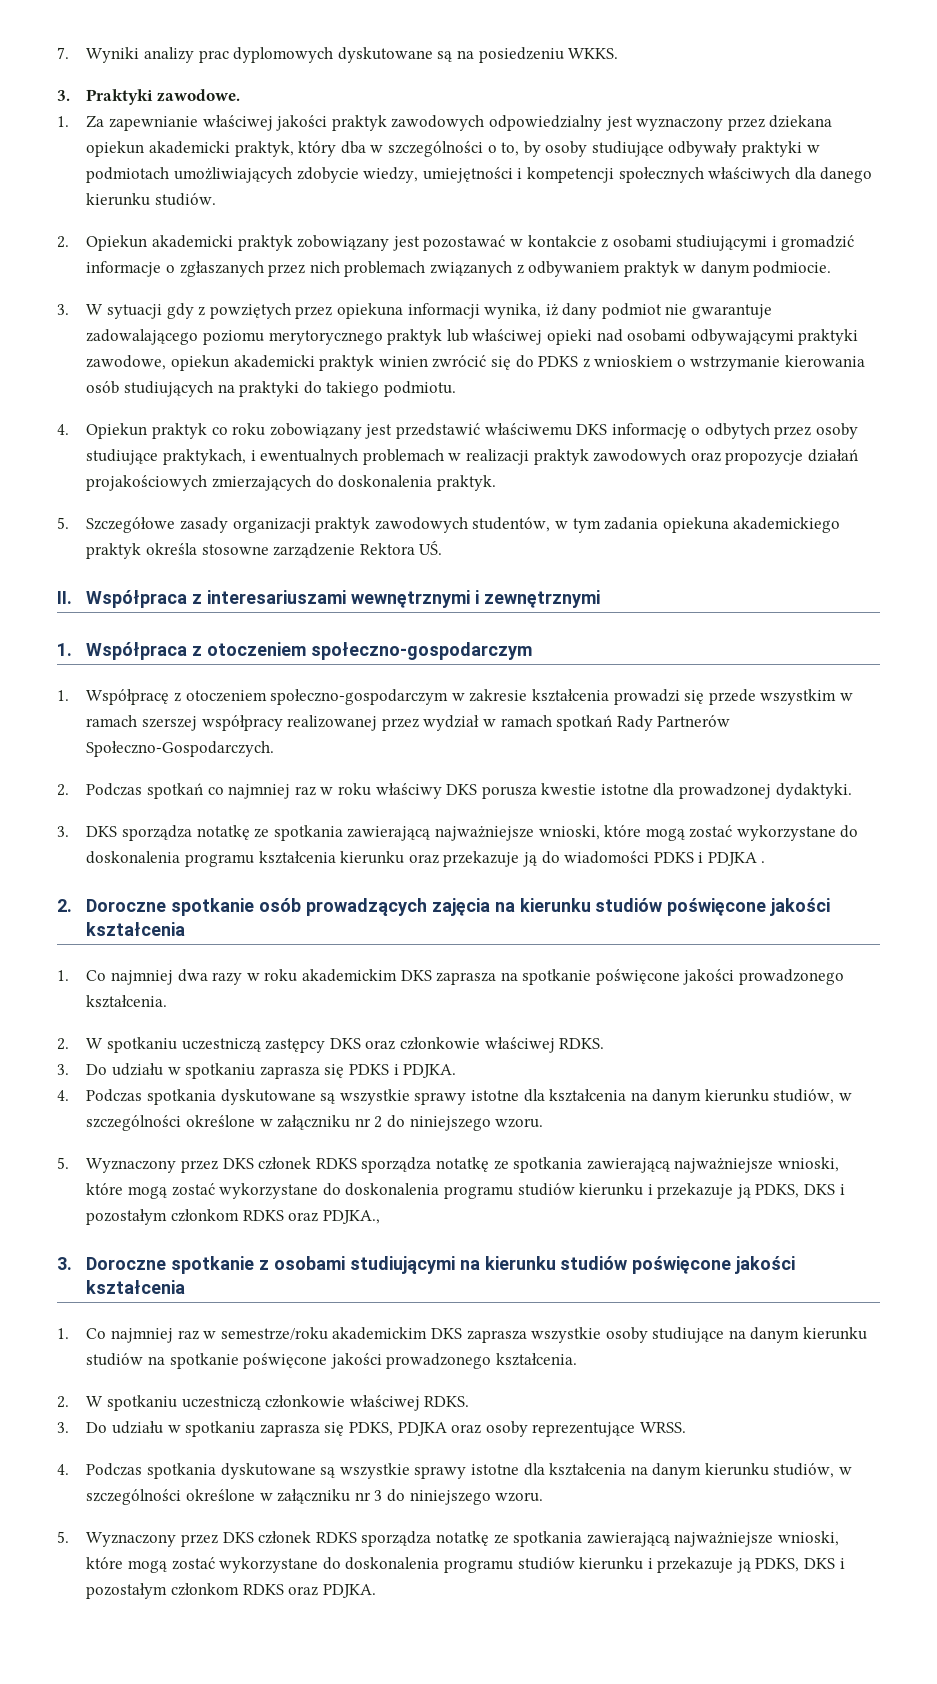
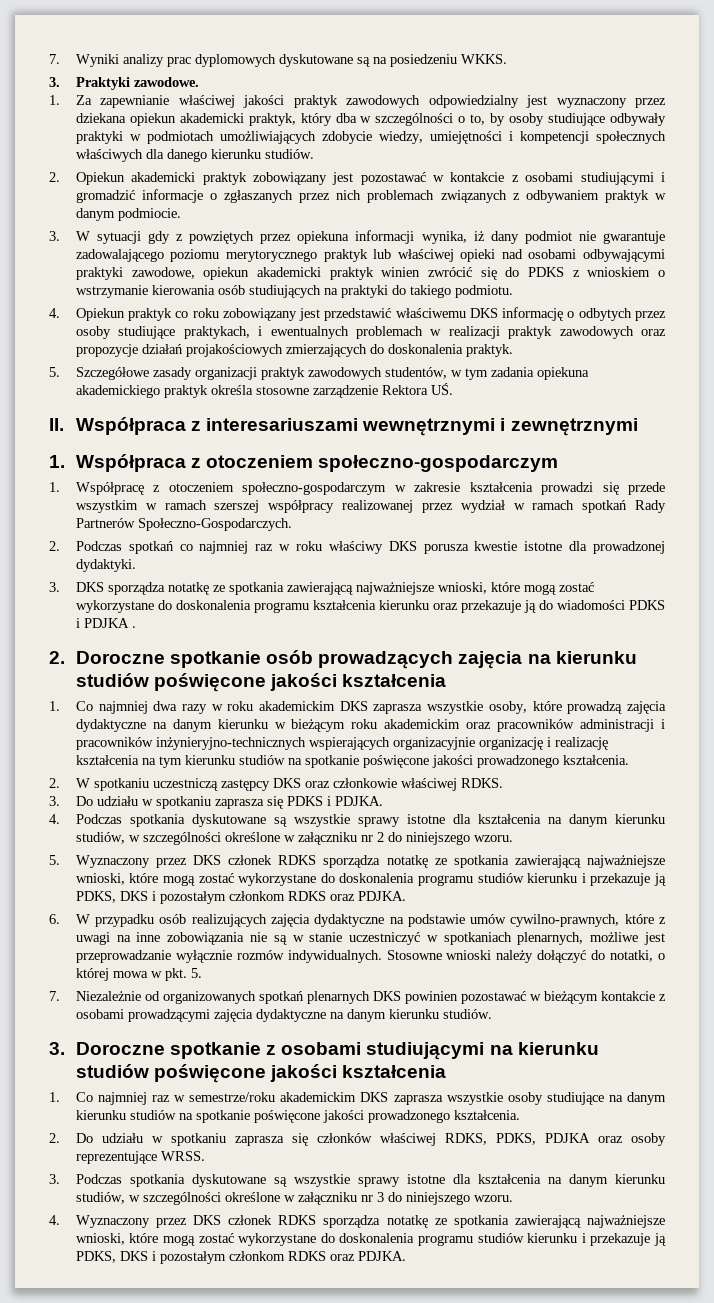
(497, 978) none -> [427,701,667,714] [75,719,665,732] [75,737,608,750] [75,755,285,768] wszystkie osoby, które prowadzą zajęcia dydaktyczne na danym kierunku w bieżącym roku akademickim oraz pracowników administracji i pracowników inżynieryjno-technicznych wspierających organizacyjnie organizację i realizację kształcenia na tym kierunku studiów
[322,1210,380,1224] PDJKA., -> [357,891,406,901] [49,914,666,927] [75,932,665,945] [75,950,665,963] [75,968,202,981] [49,991,666,1004] [75,1009,492,1022] PDJKA. // 6. W przypadku osób realizujących zajęcia dydaktyczne na podstawie umów cywilno-prawnych, które z uwagi na inne zobowiązania nie są w stanie uczestniczyć w spotkaniach plenarnych, możliwe jest przeprowadzanie wyłącznie rozmów indywidualnych. Stosowne wnioski należy dołączyć do notatki, o której mowa w pkt. 5. // 7. Niezależnie od organizowanych spotkań plenarnych DKS powinien pozostawać w bieżącym kontakcie z osobami prowadzącymi zajęcia dydaktyczne na danym kierunku studiów.
[86,1395,470,1411] [57,1421,345,1437] W spotkaniu uczestniczą członkowie właściwej RDKS. // 3. Do udziału w spotkaniu zaprasza się -> [75,1133,487,1146] Do udziału w spotkaniu zaprasza się członków właściwej RDKS,
[57,1464,69,1475] 4. -> [49,1174,60,1184] 3.
[57,1531,69,1543] 5. -> [49,1215,60,1225] 4.

